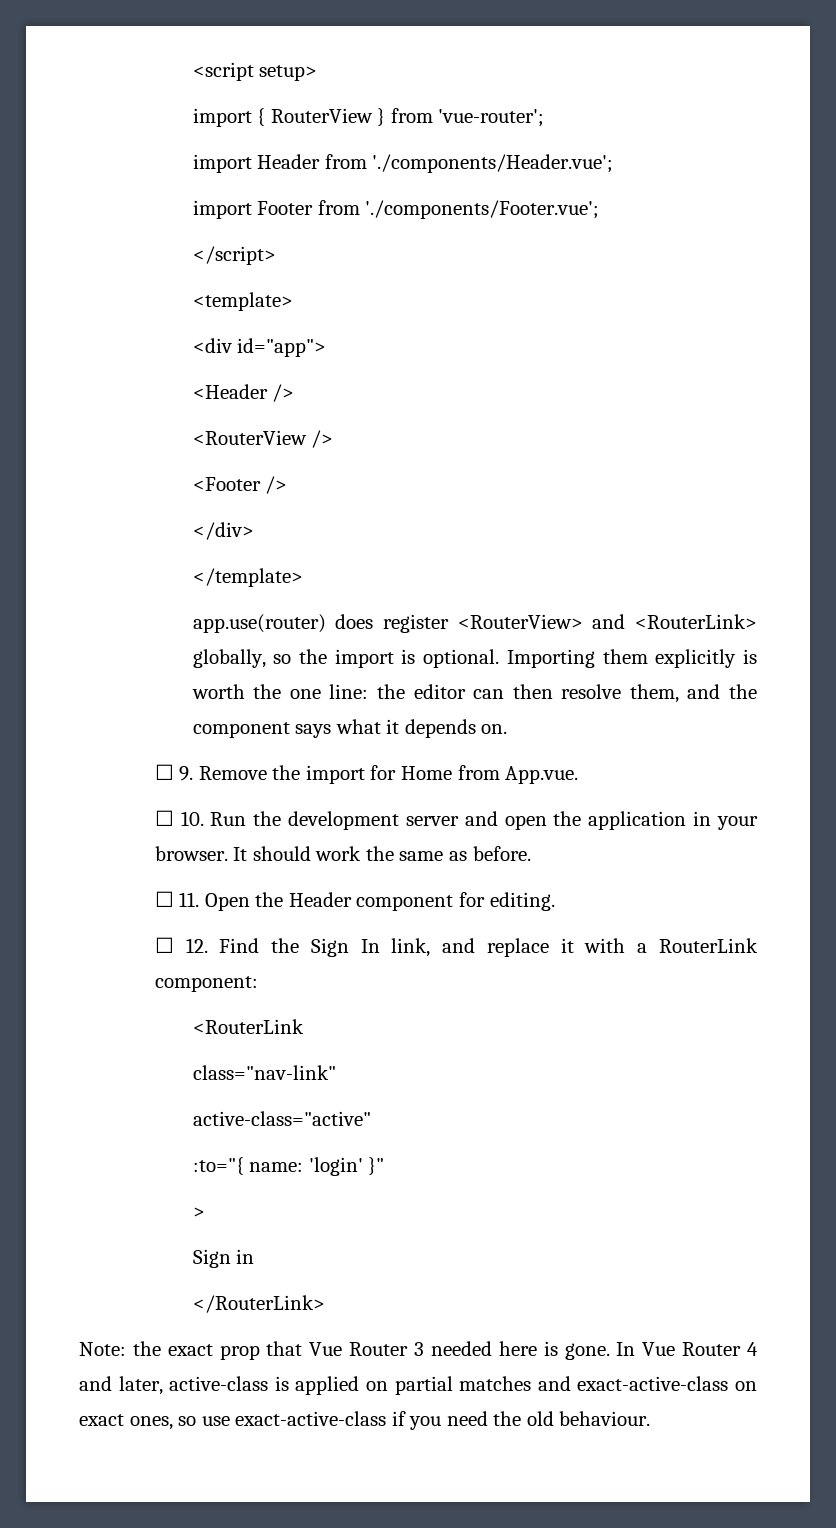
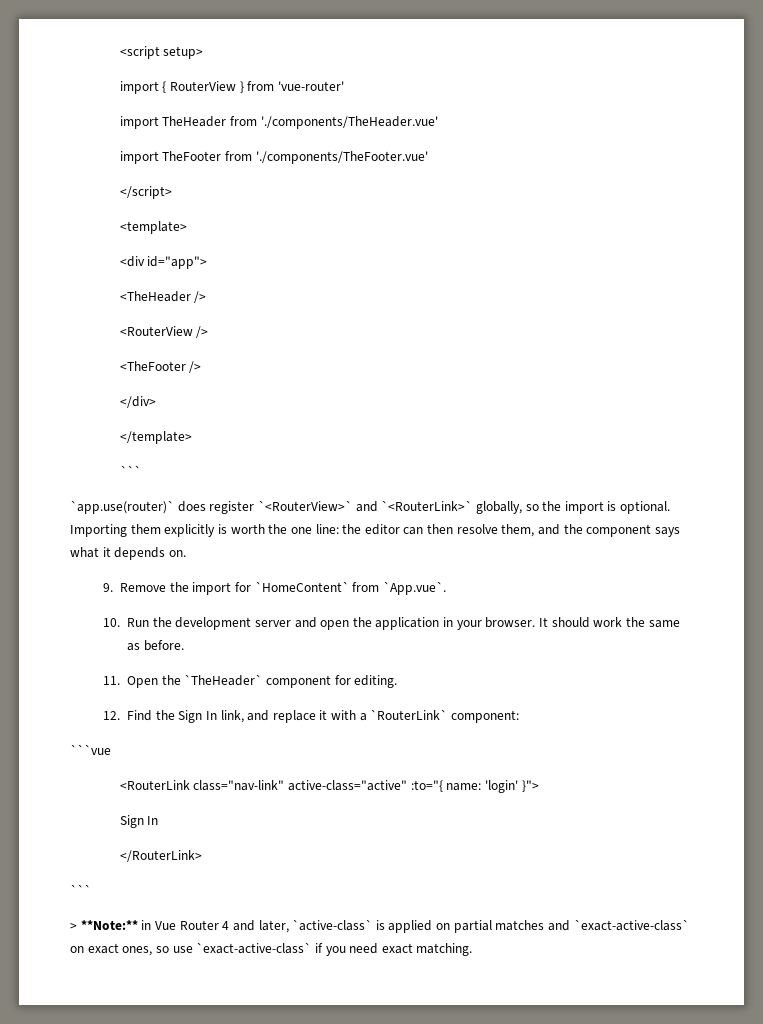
[438,109,545,127] [192,154,614,173] [192,200,600,219] 'vue-router'; // import Header from './components/Header.vue'; // import Footer from './components/Footer.vue'; -> [278,81,345,91] [119,116,438,129] [119,151,428,164] 'vue-router' // import TheHeader from './components/TheHeader.vue' // import TheFooter from './components/TheFooter.vue'
[192,384,268,399] <Header -> [119,291,191,302] <TheHeader
[192,477,261,491] <Footer -> [119,361,186,371] <TheFooter
[192,614,757,633] app.use(router) does register <RouterView> and <RouterLink> -> [119,466,141,476] [70,501,473,514] ``` // `app.use(router)` does register `<RouterView>` and `<RouterLink>`
[154,764,174,780] ☐ -> (186, 553) none
[400,765,579,784] [154,810,174,826] Home from App.vue. // ☐ -> [254,582,446,595] `HomeContent` from `App.vue`. //
[154,891,174,907] ☐ -> (184, 645) none
[288,892,352,907] Header -> [184,675,263,686] `TheHeader`
[154,937,174,953] ☐ -> (398, 681) none
[659,938,759,953] RouterLink -> [370,710,448,720] `RouterLink`
(258, 984) none -> [70,745,111,755] // ```vue
(304, 1026) // -> (190, 785) none
(336, 1072) // -> (285, 785) none
(371, 1118) // -> (408, 785) none
[368,1157,385,1175] [192,1207,205,1218] [192,1249,255,1268] }" // > // Sign in -> [521,780,539,792] [119,815,159,828] }"> // Sign In
[79,1341,636,1360] Note: the exact prop that Vue Router 3 needed here is gone. In -> [70,885,91,895] [70,920,152,930] ``` // > **Note:** in
[169,1376,269,1391] active-class -> [292,920,373,931] `active-class`
[577,1376,729,1391] exact-active-class -> [573,920,689,931] `exact-active-class`
[235,1411,387,1426] exact-active-class -> [196,943,312,954] `exact-active-class`
[493,1411,651,1426] the old behaviour. -> [381,943,473,956] exact matching.

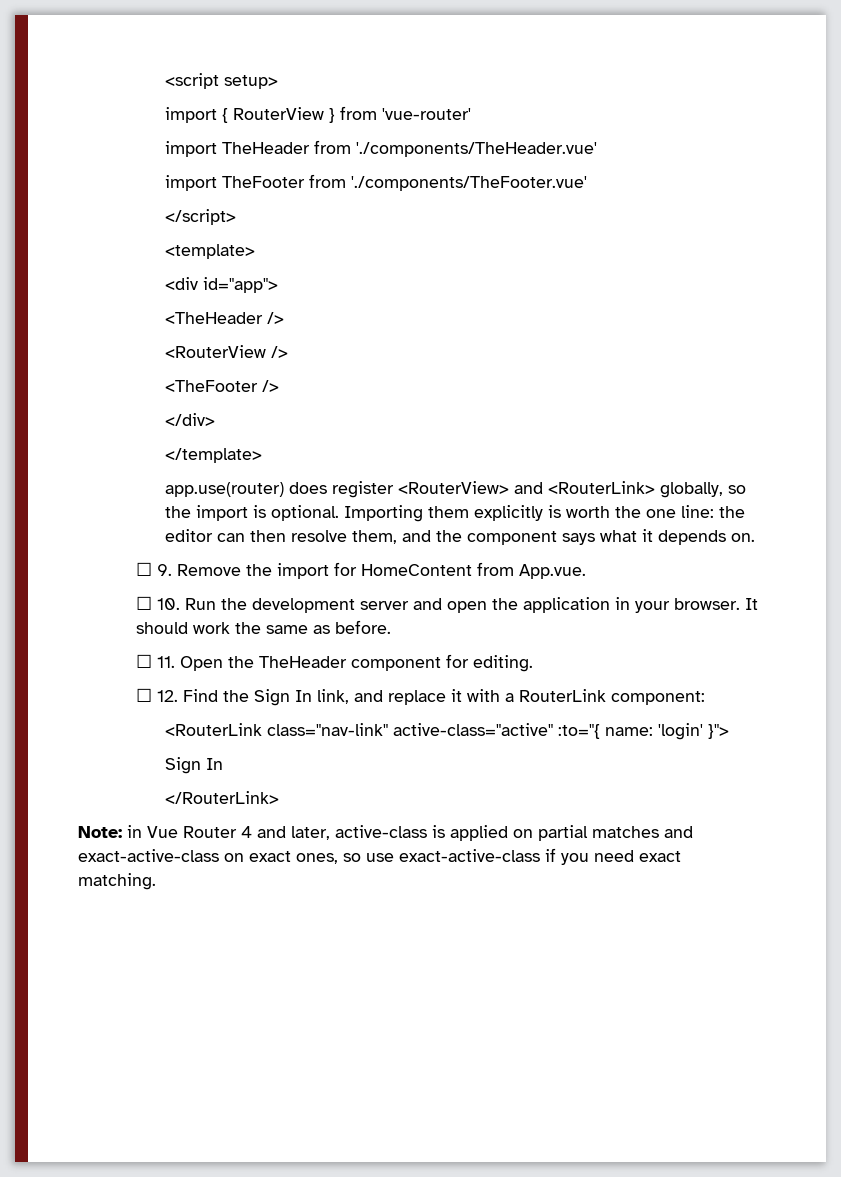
[119,466,141,476] [70,501,473,514] ``` // `app.use(router)` does register `<RouterView>` and `<RouterLink>` -> [164,481,655,498] app.use(router) does register <RouterView> and <RouterLink>
(186, 553) none -> [135,562,152,576] ☐
[254,582,446,595] `HomeContent` from `App.vue`. // -> [360,562,586,579] [135,596,152,610] HomeContent from App.vue. // ☐
(184, 645) none -> [135,654,152,668] ☐
[184,675,263,686] `TheHeader` -> [258,656,347,668] TheHeader
(398, 681) none -> [135,688,152,702] ☐
[370,710,448,720] `RouterLink` -> [518,689,606,702] RouterLink
[70,745,111,755] // ```vue -> (705, 698) none
[70,885,91,895] [70,920,138,930] ``` // > **Note:** -> [78,826,122,838] Note:
[292,920,373,931] `active-class` -> [335,825,427,838] active-class
[573,920,689,931] `exact-active-class` -> [78,849,219,862] exact-active-class
[196,943,312,954] `exact-active-class` -> [399,849,540,862] exact-active-class

